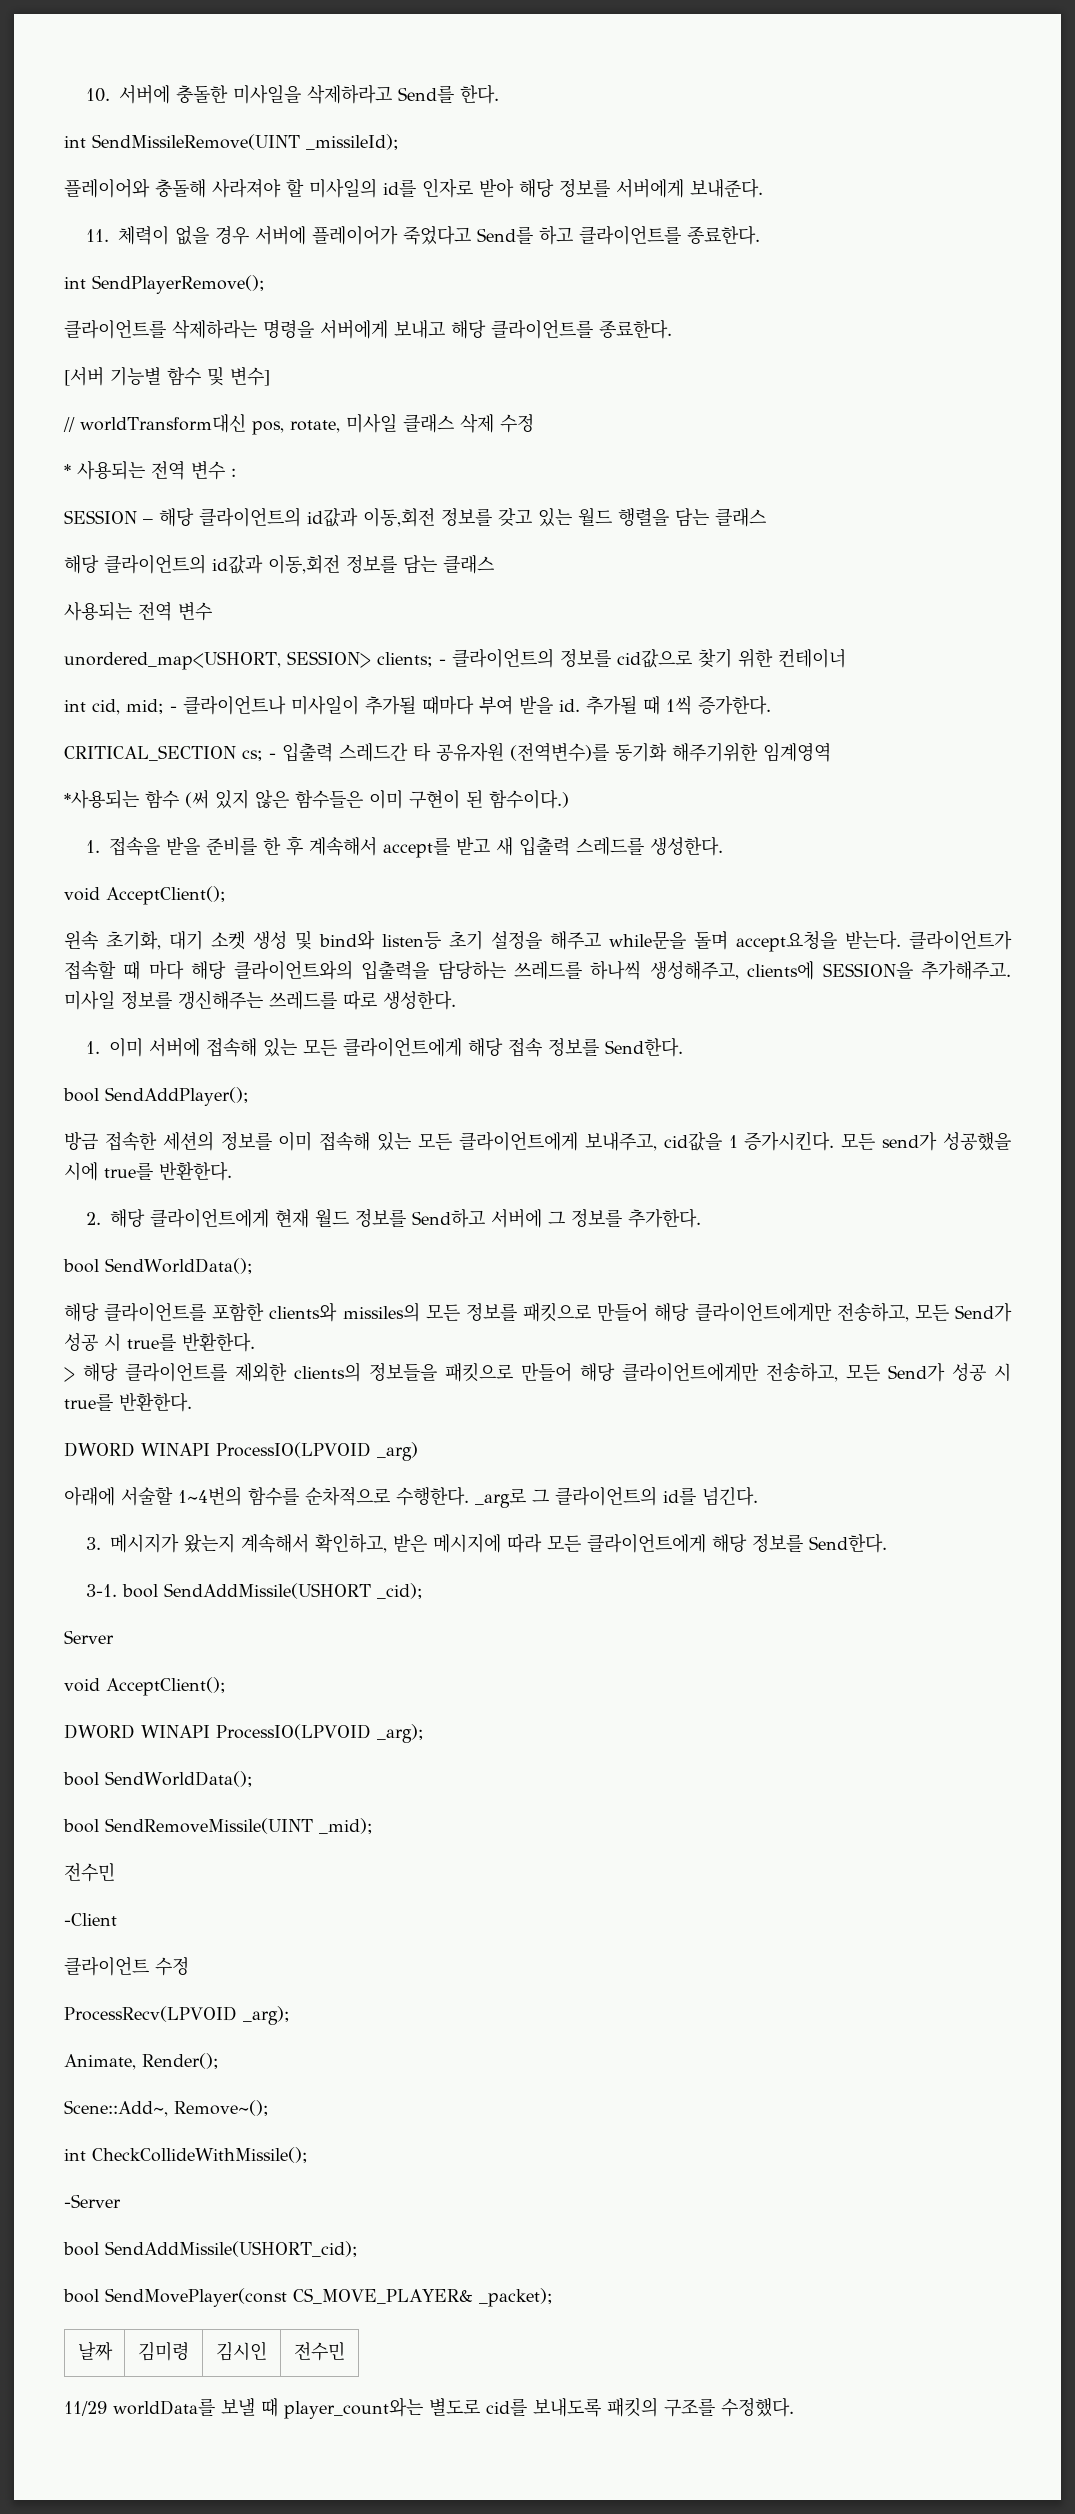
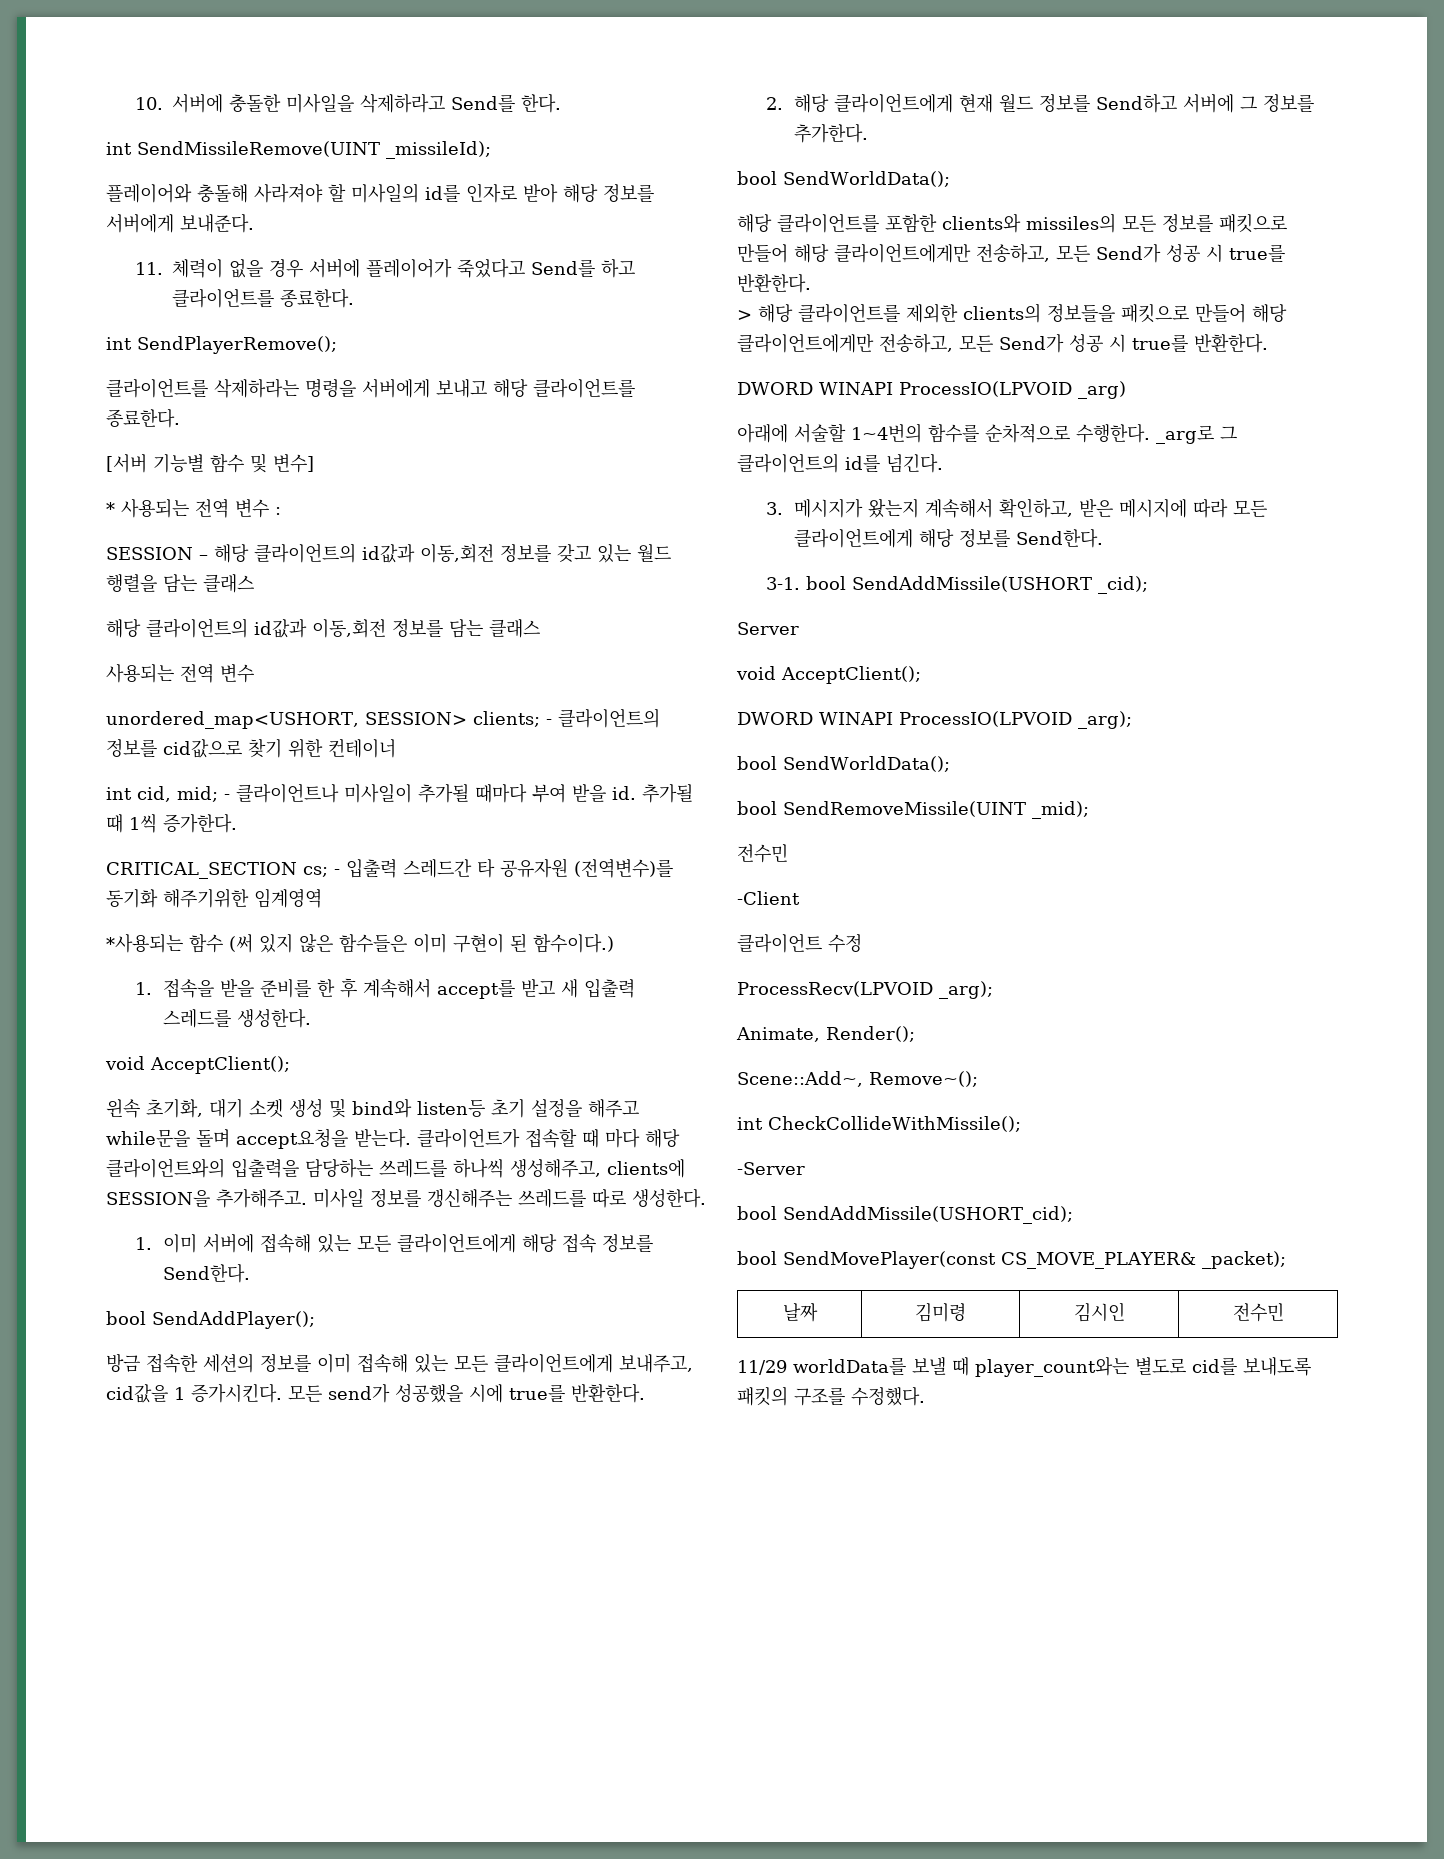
[63,414,534,435] // // worldTransform대신 pos, rotate, 미사일 클래스 삭제 수정 -> (314, 463) none

